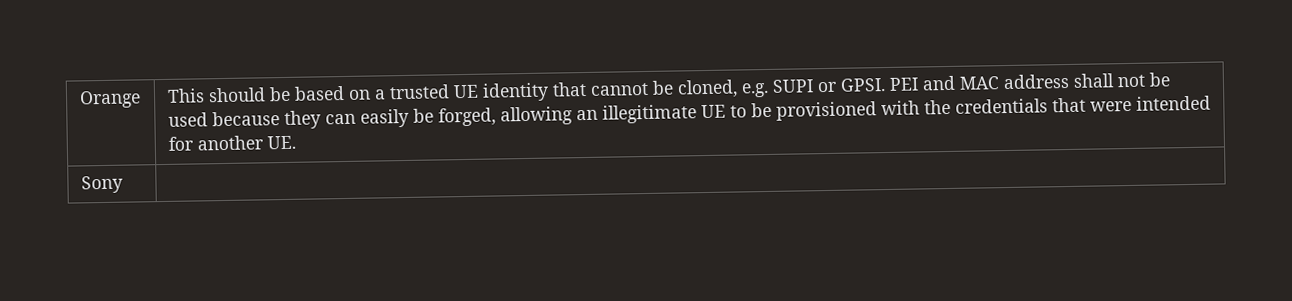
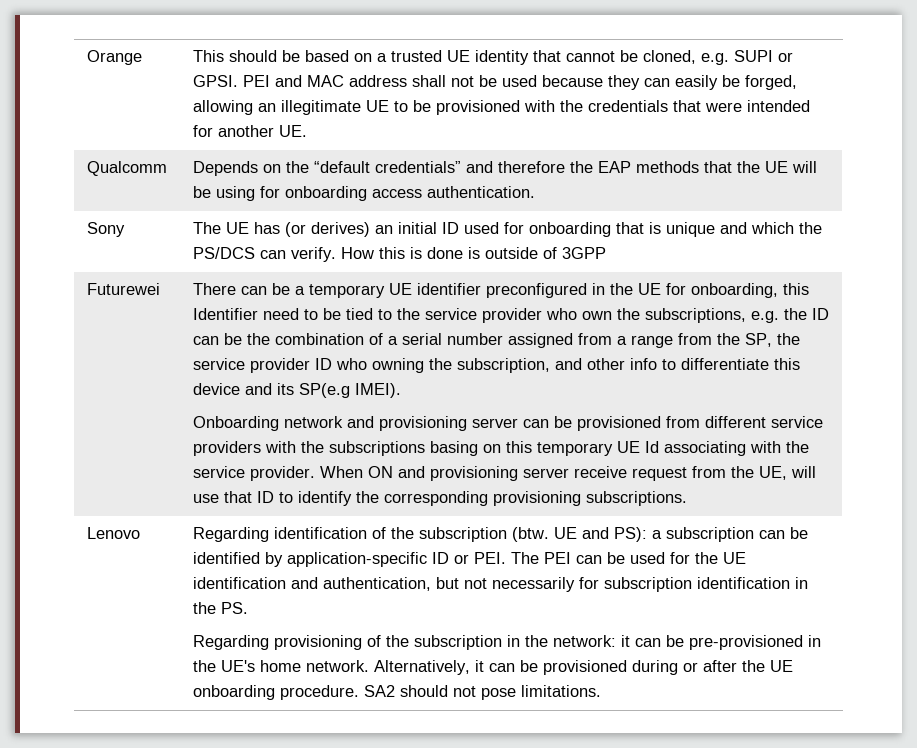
[80,175,123,194] Sony | -> [86,161,167,176] [192,161,817,176] [192,186,535,201] [86,222,125,237] [192,222,822,237] [192,247,606,262] [86,283,160,295] [192,283,809,298] [192,308,829,323] [192,333,800,348] [192,358,800,373] [192,383,401,398] [192,416,823,431] [192,441,809,456] [192,466,816,481] [192,491,687,506] [86,527,140,539] [192,527,808,542] [192,552,746,567] [192,577,808,592] [192,602,248,614] [192,635,821,650] [192,660,793,675] [192,685,601,700] Qualcomm | Depends on the “default credentials” and therefore the EAP methods that the UE will be using for onboarding access authentication. // Sony | The UE has (or derives) an initial ID used for onboarding that is unique and which the PS/DCS can verify. How this is done is outside of 3GPP // Futurewei | There can be a temporary UE identifier preconfigured in the UE for onboarding, this Identifier need to be tied to the service provider who own the subscriptions, e.g. the ID can be the combination of a serial number assigned from a range from the SP, the service provider ID who owning the subscription, and other info to differentiate this device and its SP(e.g IMEI). // Onboarding network and provisioning server can be provisioned from different service providers with the subscriptions basing on this temporary UE Id associating with the service provider. When ON and provisioning server receive request from the UE, will use that ID to identify the corresponding provisioning subscriptions. // Lenovo | Regarding identification of the subscription (btw. UE and PS): a subscription can be identified by application-specific ID or PEI. The PEI can be used for the UE identification and authentication, but not necessarily for subscription identification in the PS. // Regarding provisioning of the subscription in the network: it can be pre-provisioned in the UE's home network. Alternatively, it can be provisioned during or after the UE onboarding procedure. SA2 should not pose limitations.

